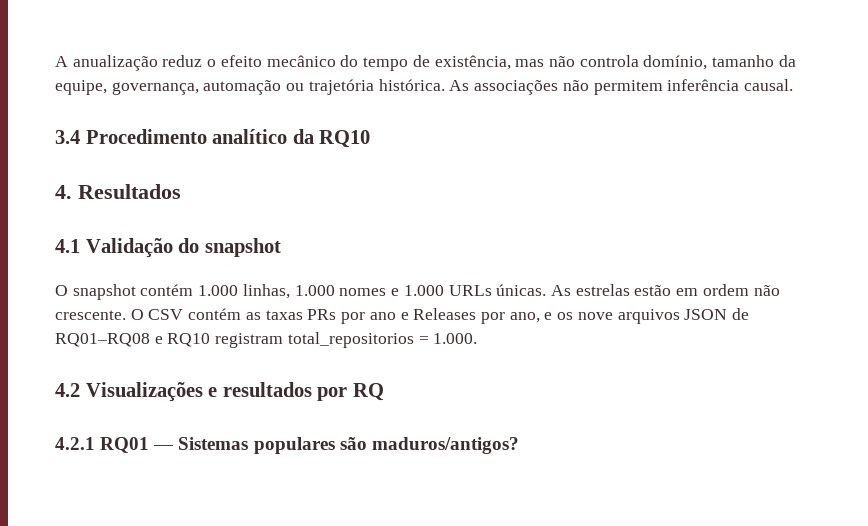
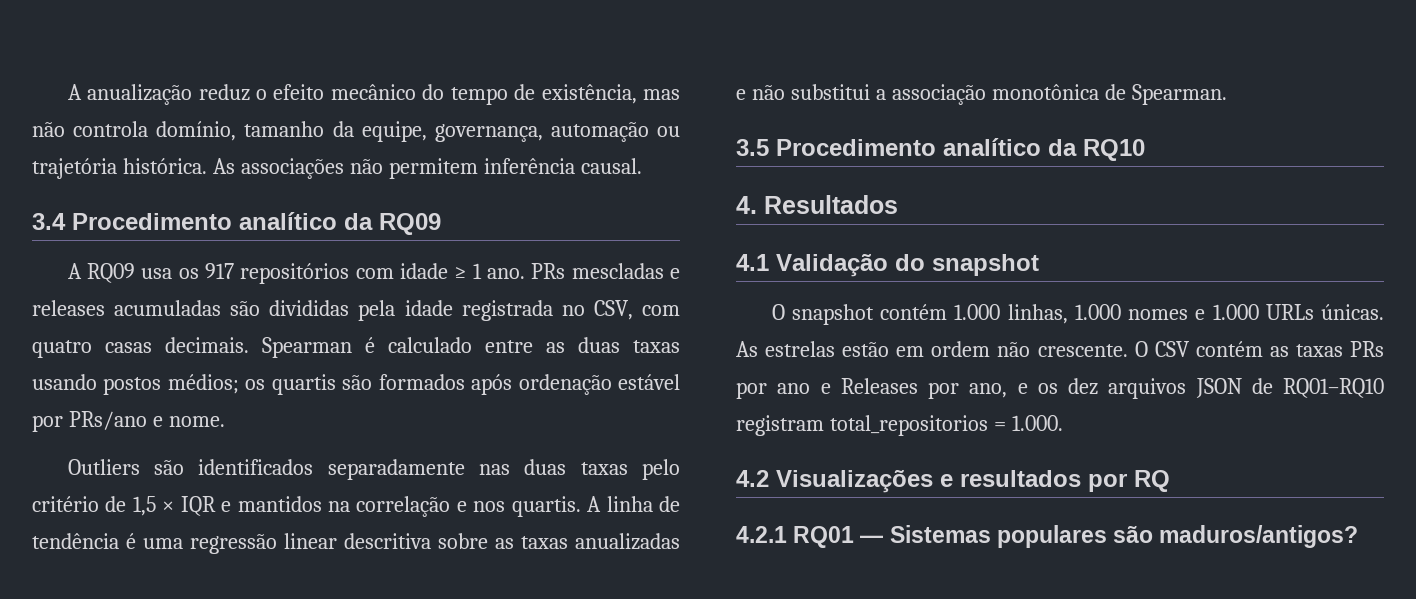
(314, 136) none -> [379,213,441,235] [67,263,680,284] [32,300,680,321] [32,337,680,358] [32,374,680,395] [32,411,225,432] [67,459,681,480] [32,496,681,517] [32,533,680,554] [736,84,1227,105] [736,138,1077,156] RQ09 // A RQ09 usa os 917 repositórios com idade ≥ 1 ano. PRs mescladas e releases acumuladas são divididas pela idade registrada no CSV, com quatro casas decimais. Spearman é calculado entre as duas taxas usando postos médios; os quartis são formados após ordenação estável por PRs/ano e nome. // Outliers são identificados separadamente nas duas taxas pelo critério de 1,5 × IQR e mantidos na correlação e nos quartis. A linha de tendência é uma regressão linear descritiva sobre as taxas anualizadas e não substitui a associação monotônica de Spearman. // 3.5 Procedimento analítico da
[577,312,613,320] nove -> [1068,378,1098,395] dez
[55,333,211,347] RQ01–RQ08 e RQ10 -> [1283,378,1384,398] RQ01–RQ10

